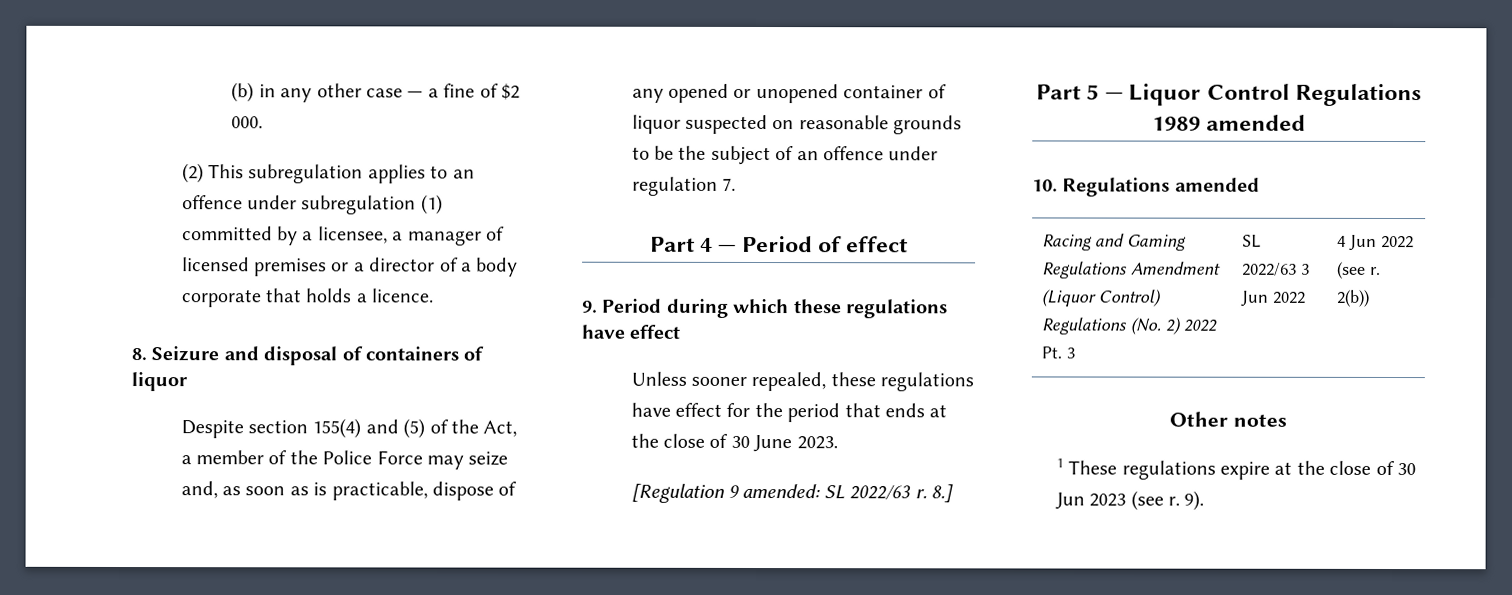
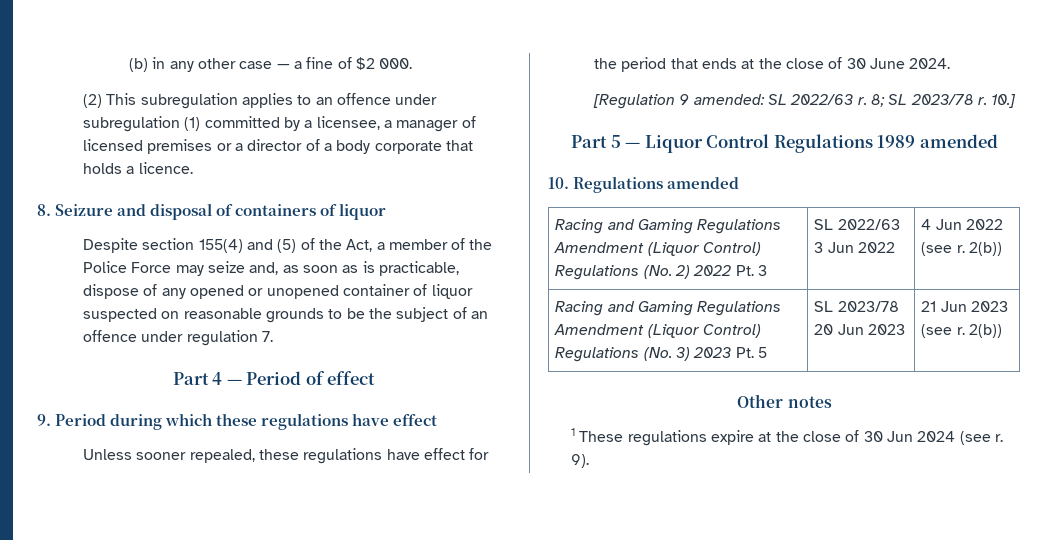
[796,436,838,450] 2023. -> [909,58,951,69] 2024.
[931,484,954,503] 8.] -> [870,94,1017,108] 8; SL 2023/78 r. 10.]
(1370, 298) none -> [555,301,782,316] [554,324,761,338] [555,347,767,362] [814,301,899,312] [814,324,905,335] [921,301,1008,312] [921,324,1002,338] // Racing and Gaming Regulations Amendment (Liquor Control) Regulations (No. 3) 2023 Pt. 5 | SL 2023/78 20 Jun 2023 | 21 Jun 2023 (see r. 2(b))
[1089,493,1127,507] 2023 -> [917,431,956,442] 2024

